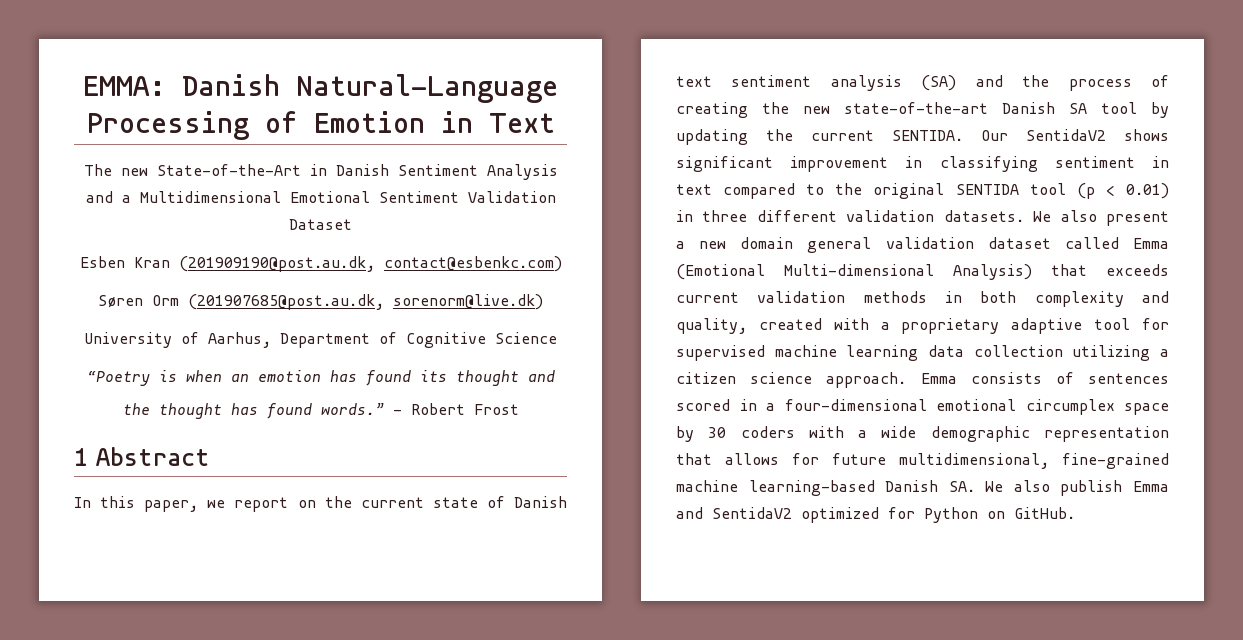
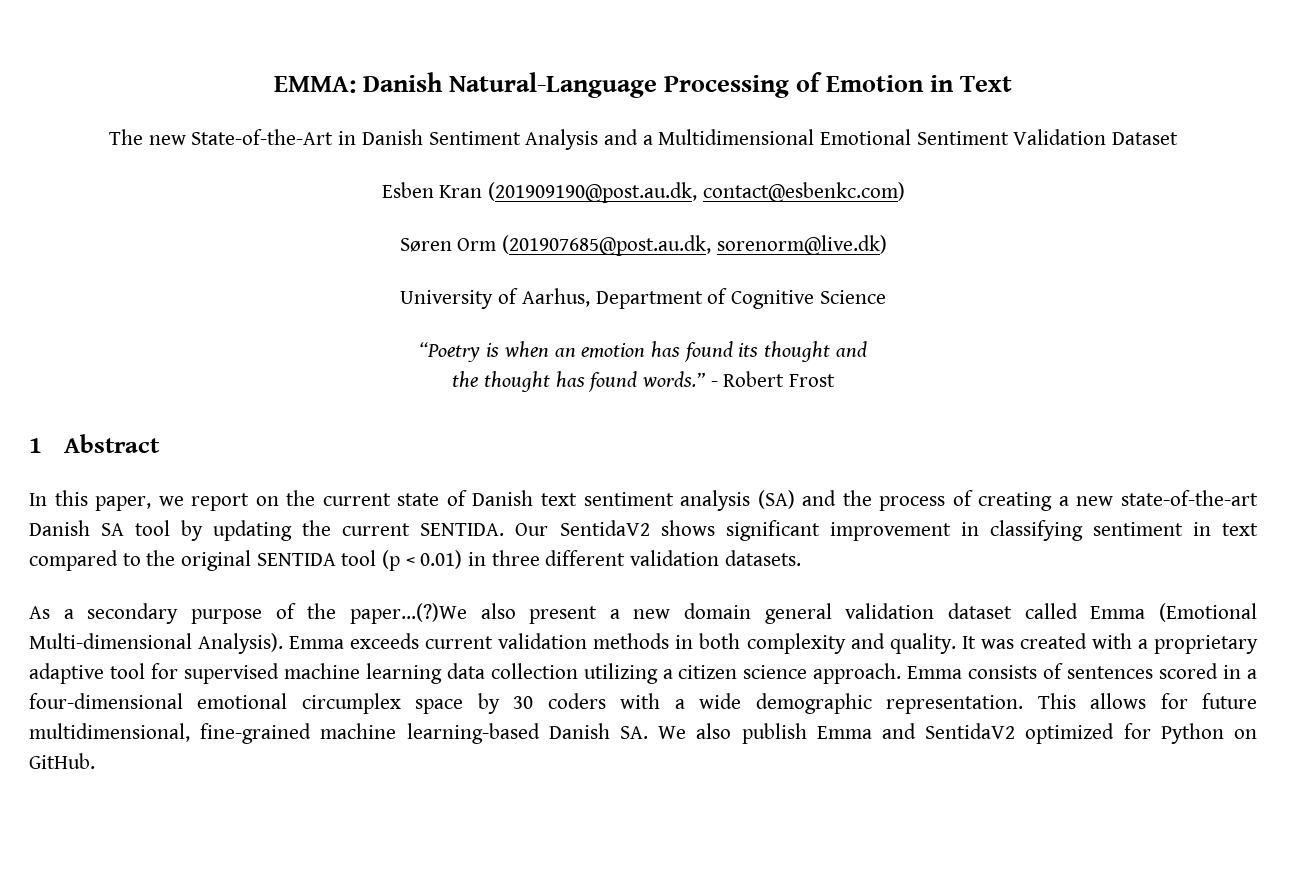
[762,102,789,114] the -> [1058,496,1069,506] a
[1033,211,1052,222] We -> [29,603,467,624] // As a secondary purpose of the paper…(?)We
[953,264,1087,280] Analysis) that -> [198,633,345,654] Analysis). Emma
[676,318,747,334] quality, -> [889,633,1014,654] quality. It was
[1044,426,1169,442] [676,453,712,465] representation that -> [886,693,1076,714] representation. This

